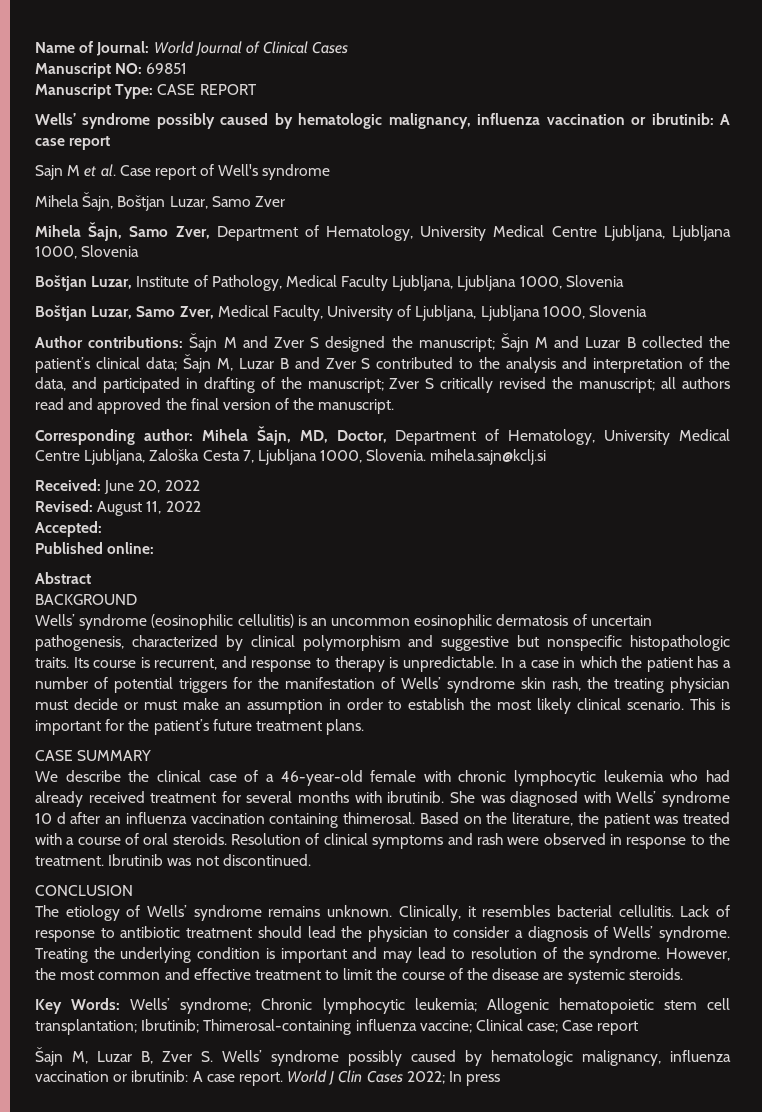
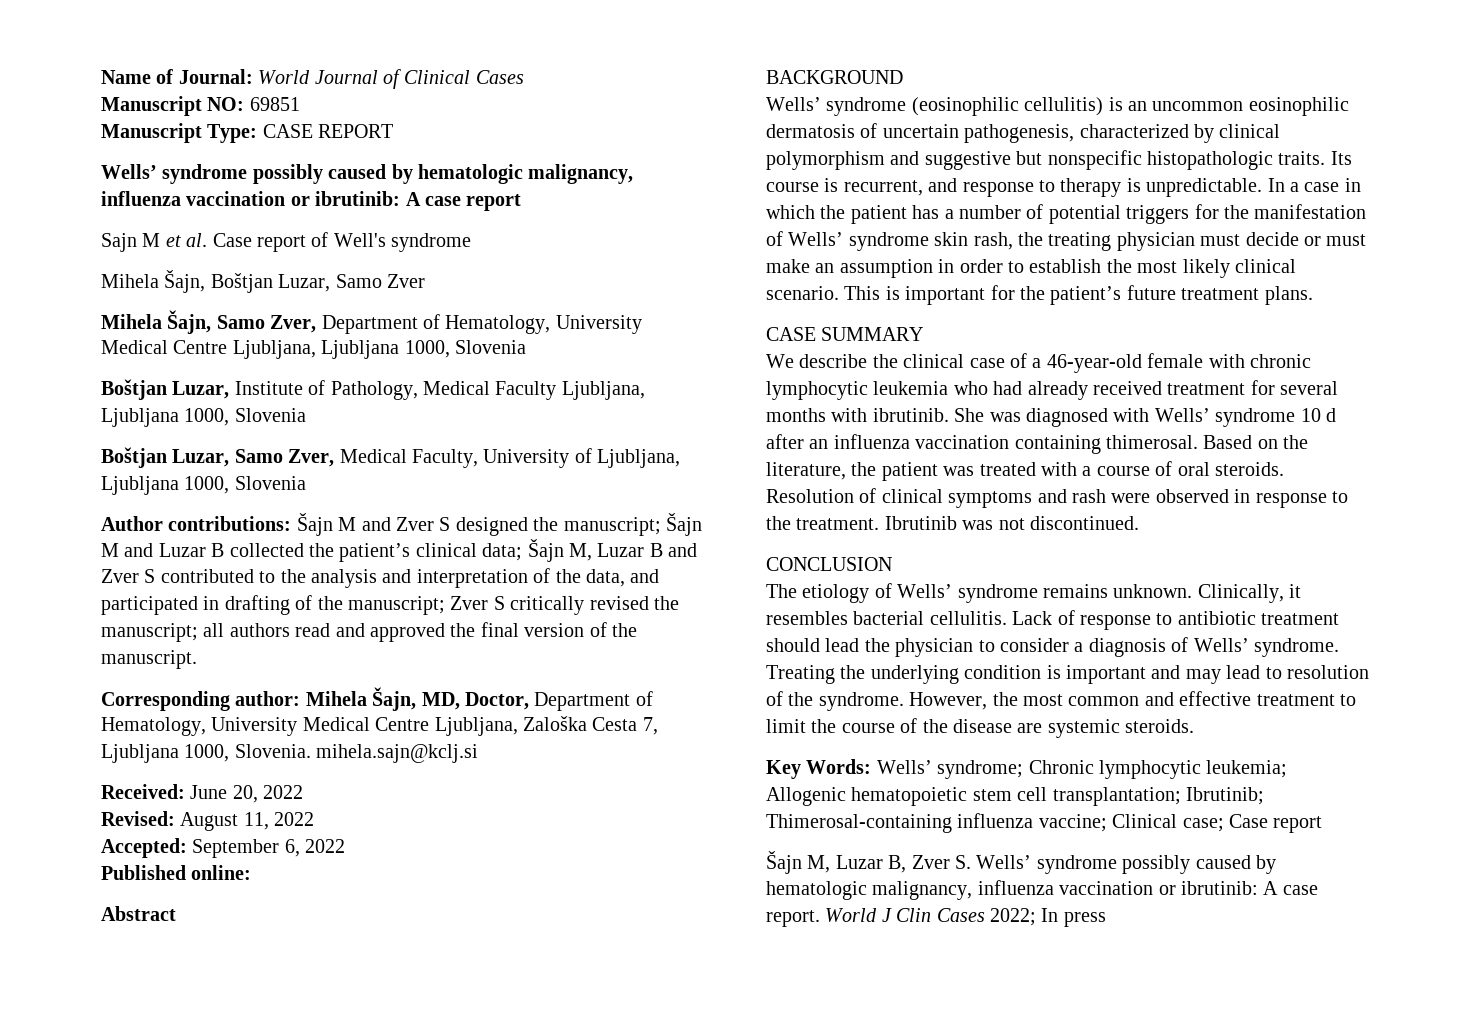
(102, 529) none -> [192,839,346,858] September 6, 2022

